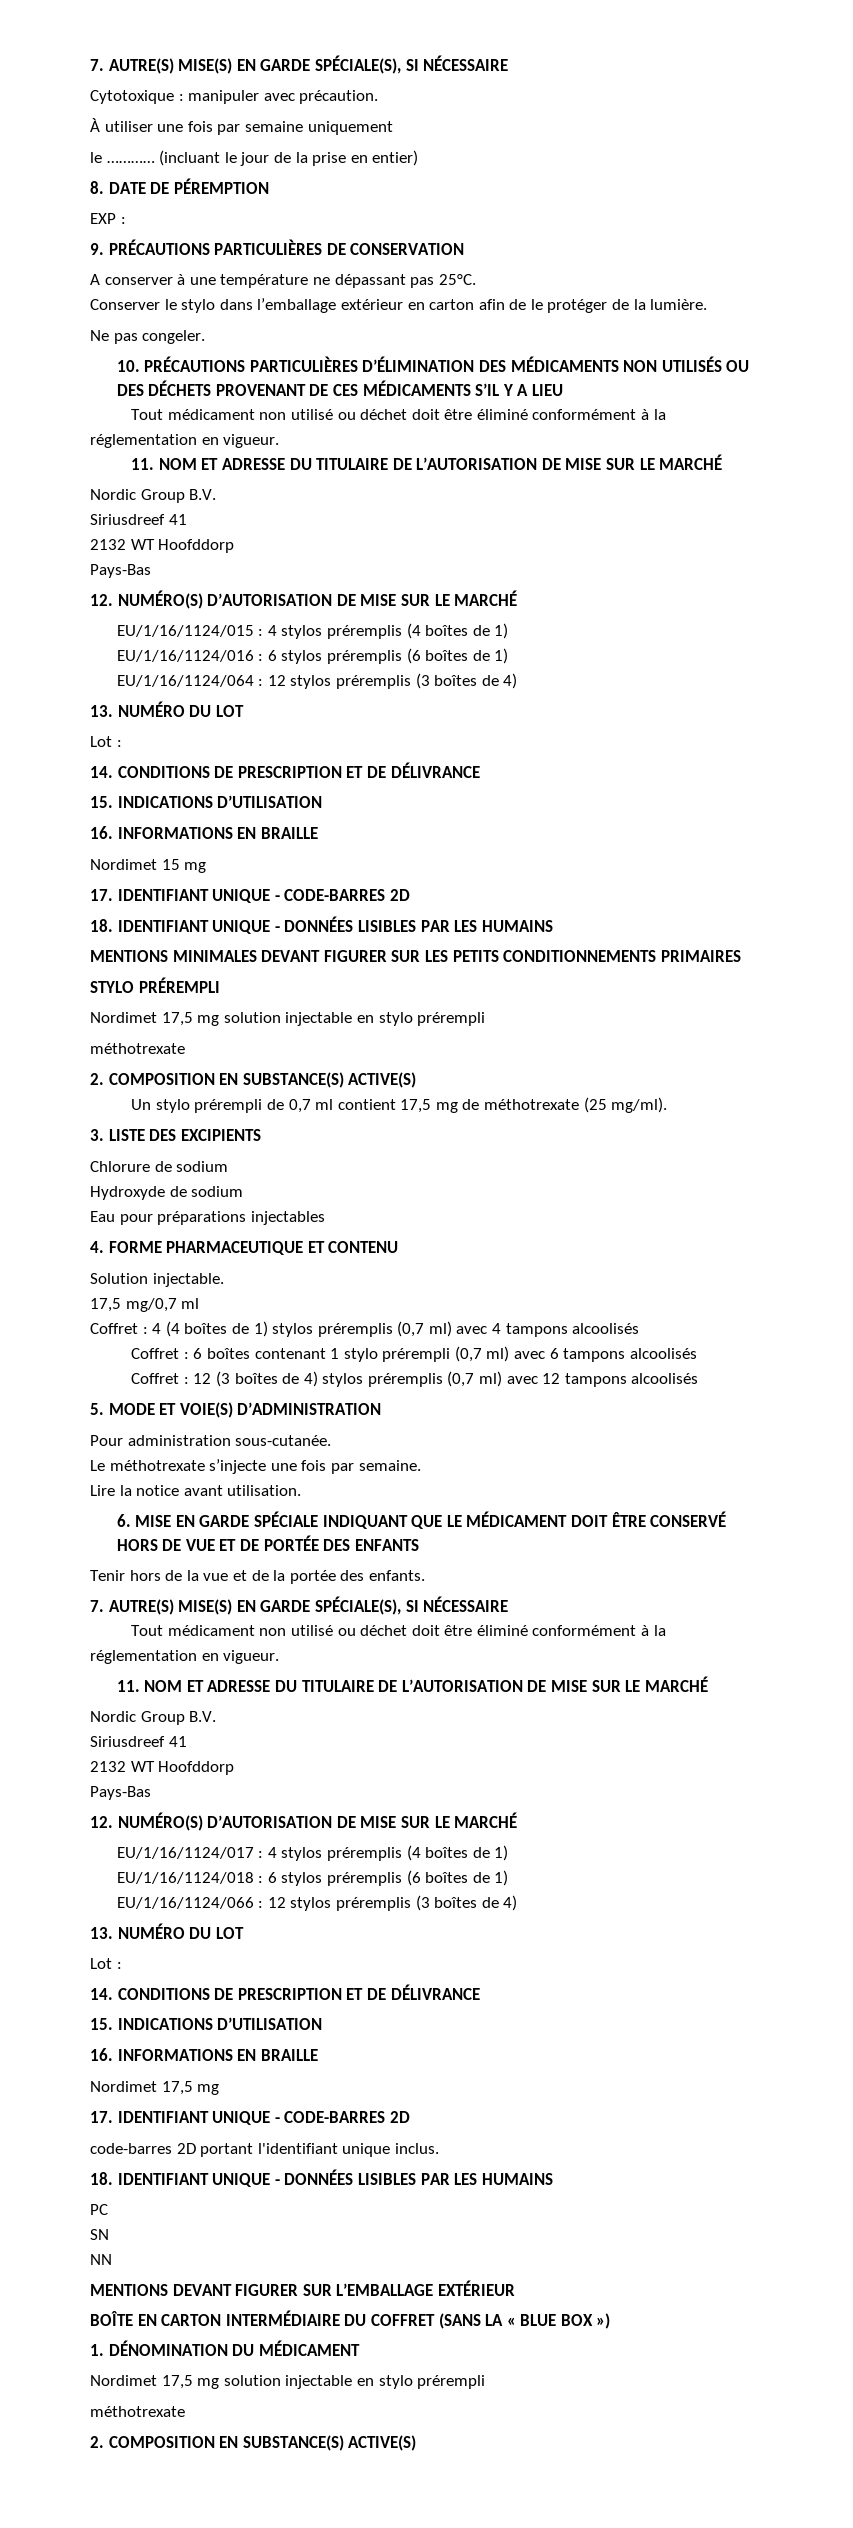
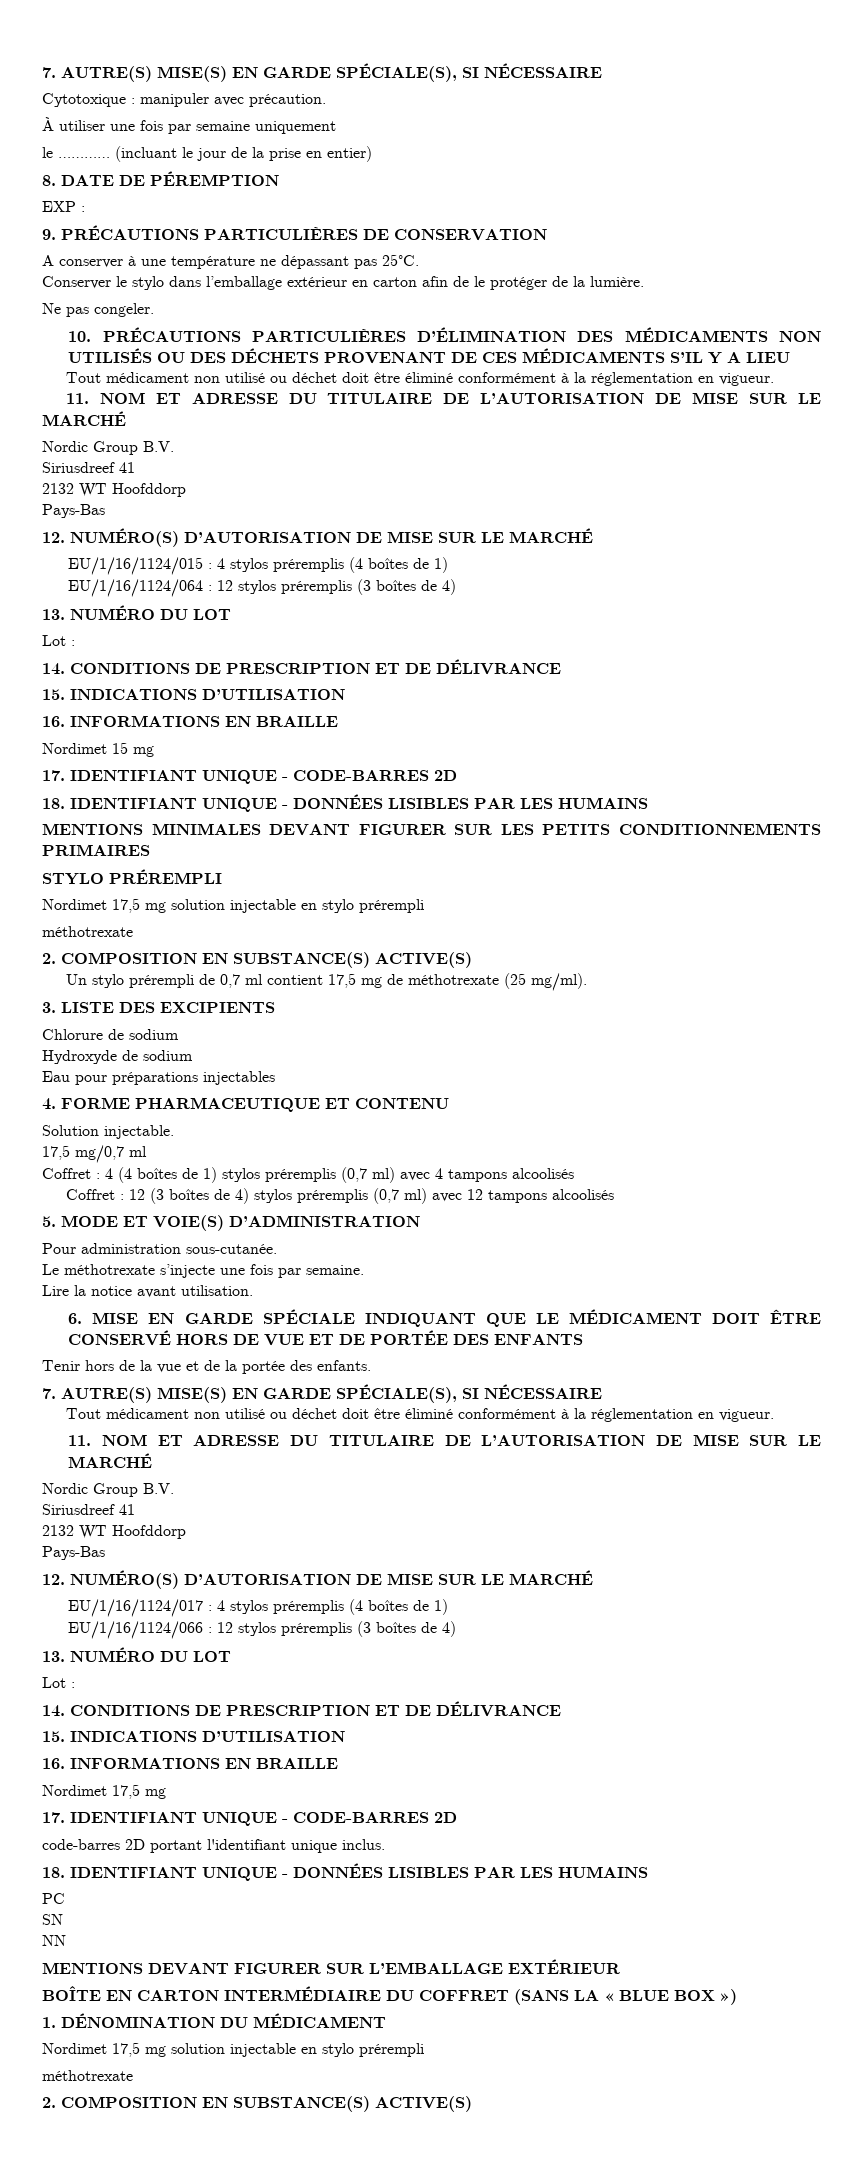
[116,648,509,664] // EU/1/16/1124/016 : 6 stylos préremplis (6 boîtes de 1) -> (449, 565) none
[131,1346,697,1362] // Coffret : 6 boîtes contenant 1 stylo prérempli (0,7 ml) avec 6 tampons alcoolisés -> (574, 1173) none
[116,1870,509,1886] // EU/1/16/1124/018 : 6 stylos préremplis (6 boîtes de 1) -> (449, 1607) none

